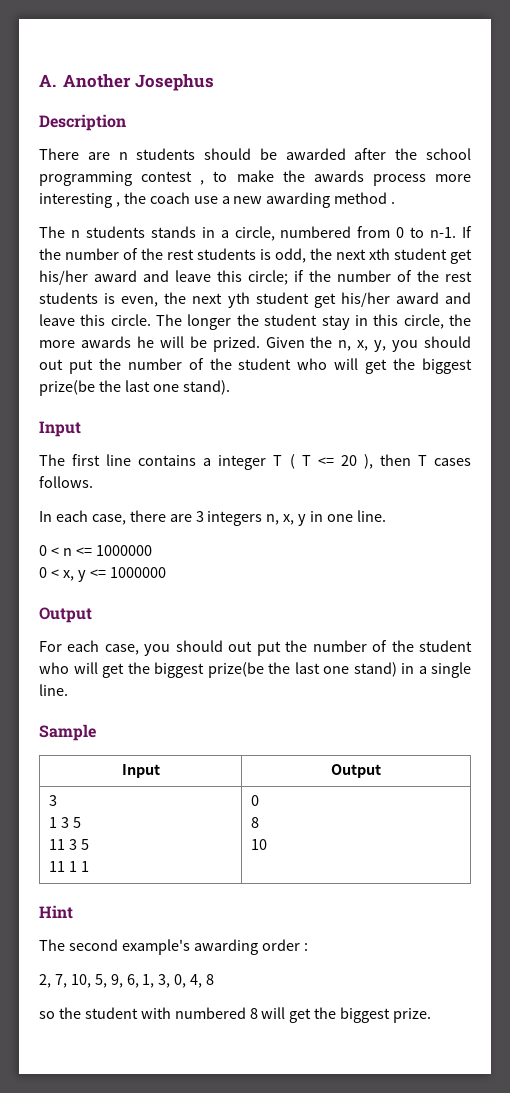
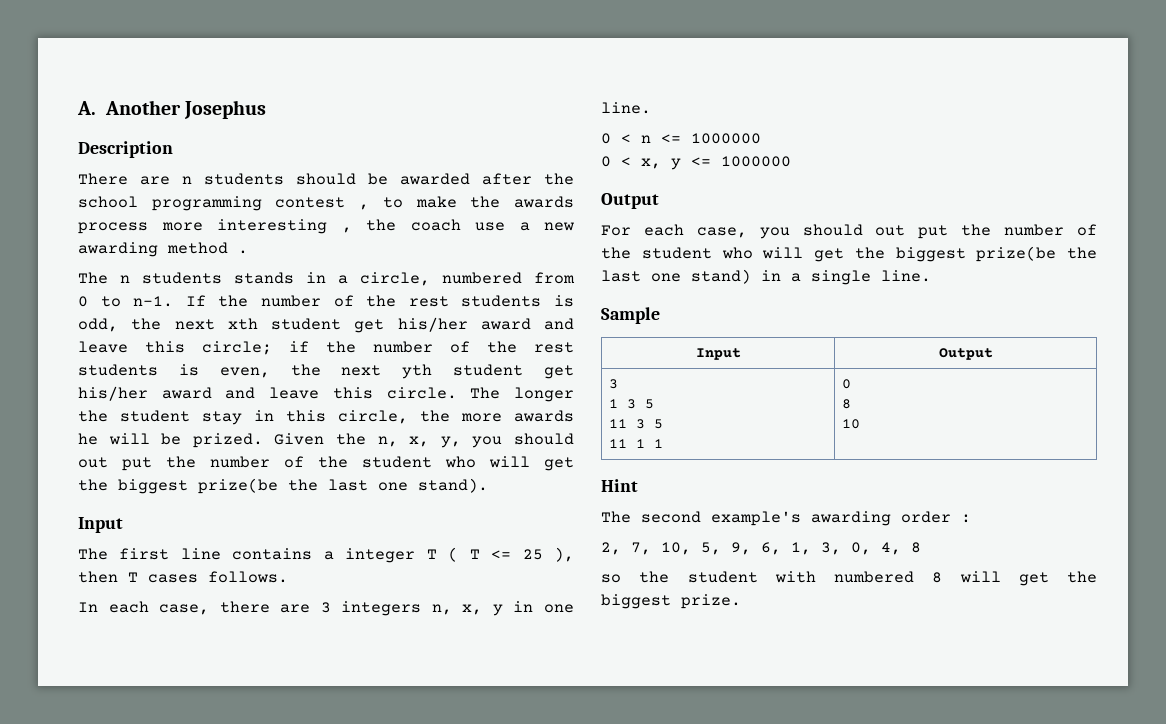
[340,455,357,466] 20 -> [522,549,543,560] 25

